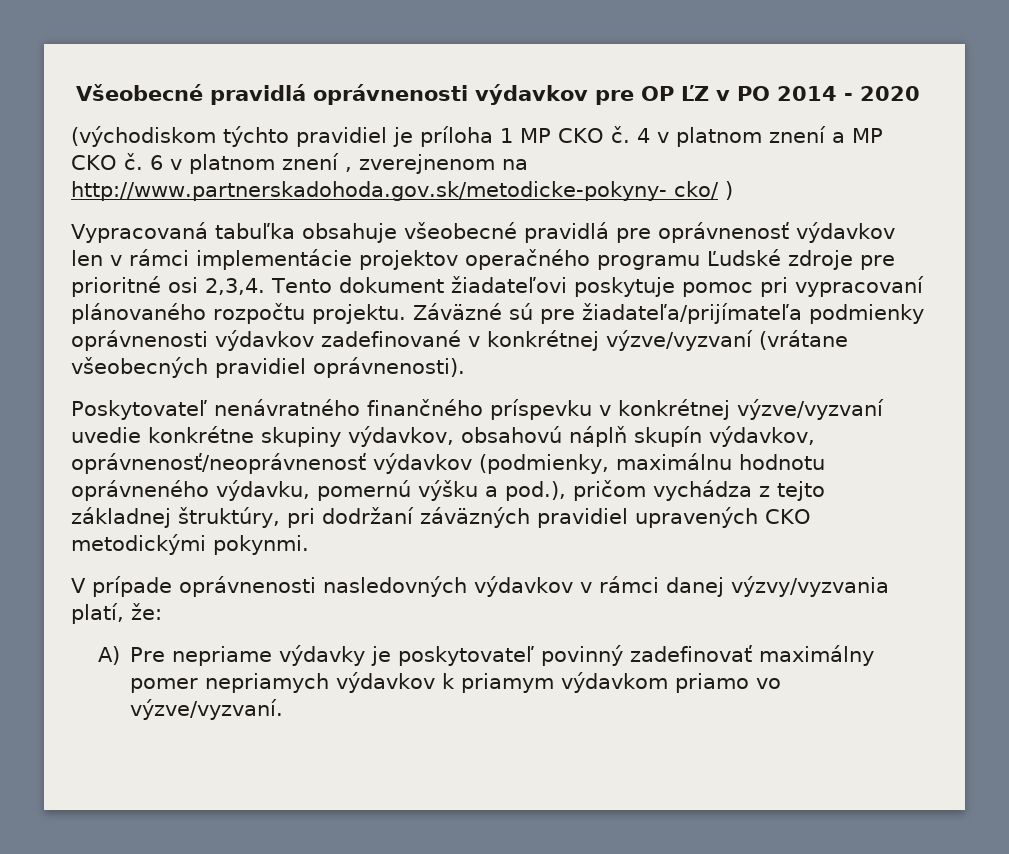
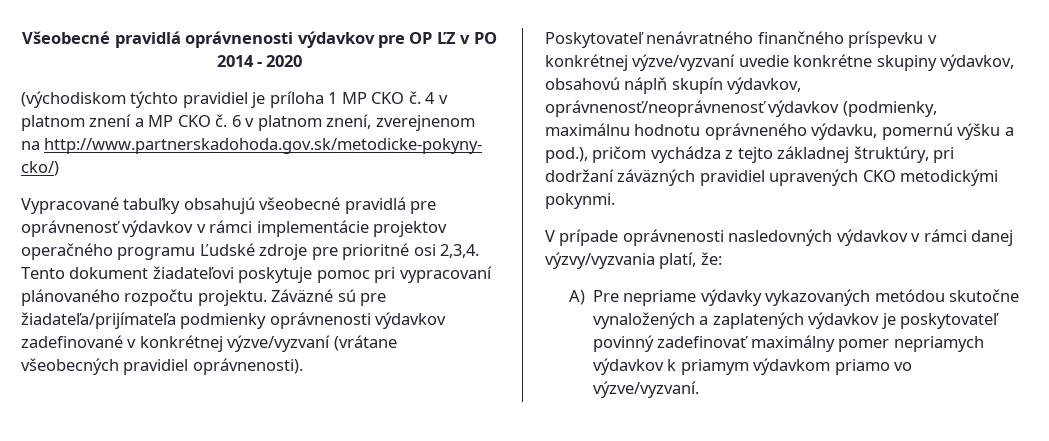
[281,153,352,172] znení , -> [326,114,372,129] znení,
[673,181,733,200] [71,222,397,243] cko/ ) // Vypracovaná tabuľka obsahuje -> [21,161,59,176] [21,197,255,214] cko/) // Vypracované tabuľky obsahujú
[71,250,103,266] len -> (194, 228) none
(366, 655) none -> [765,289,1020,306] [592,312,880,329] vykazovaných metódou skutočne vynaložených a zaplatených výdavkov

